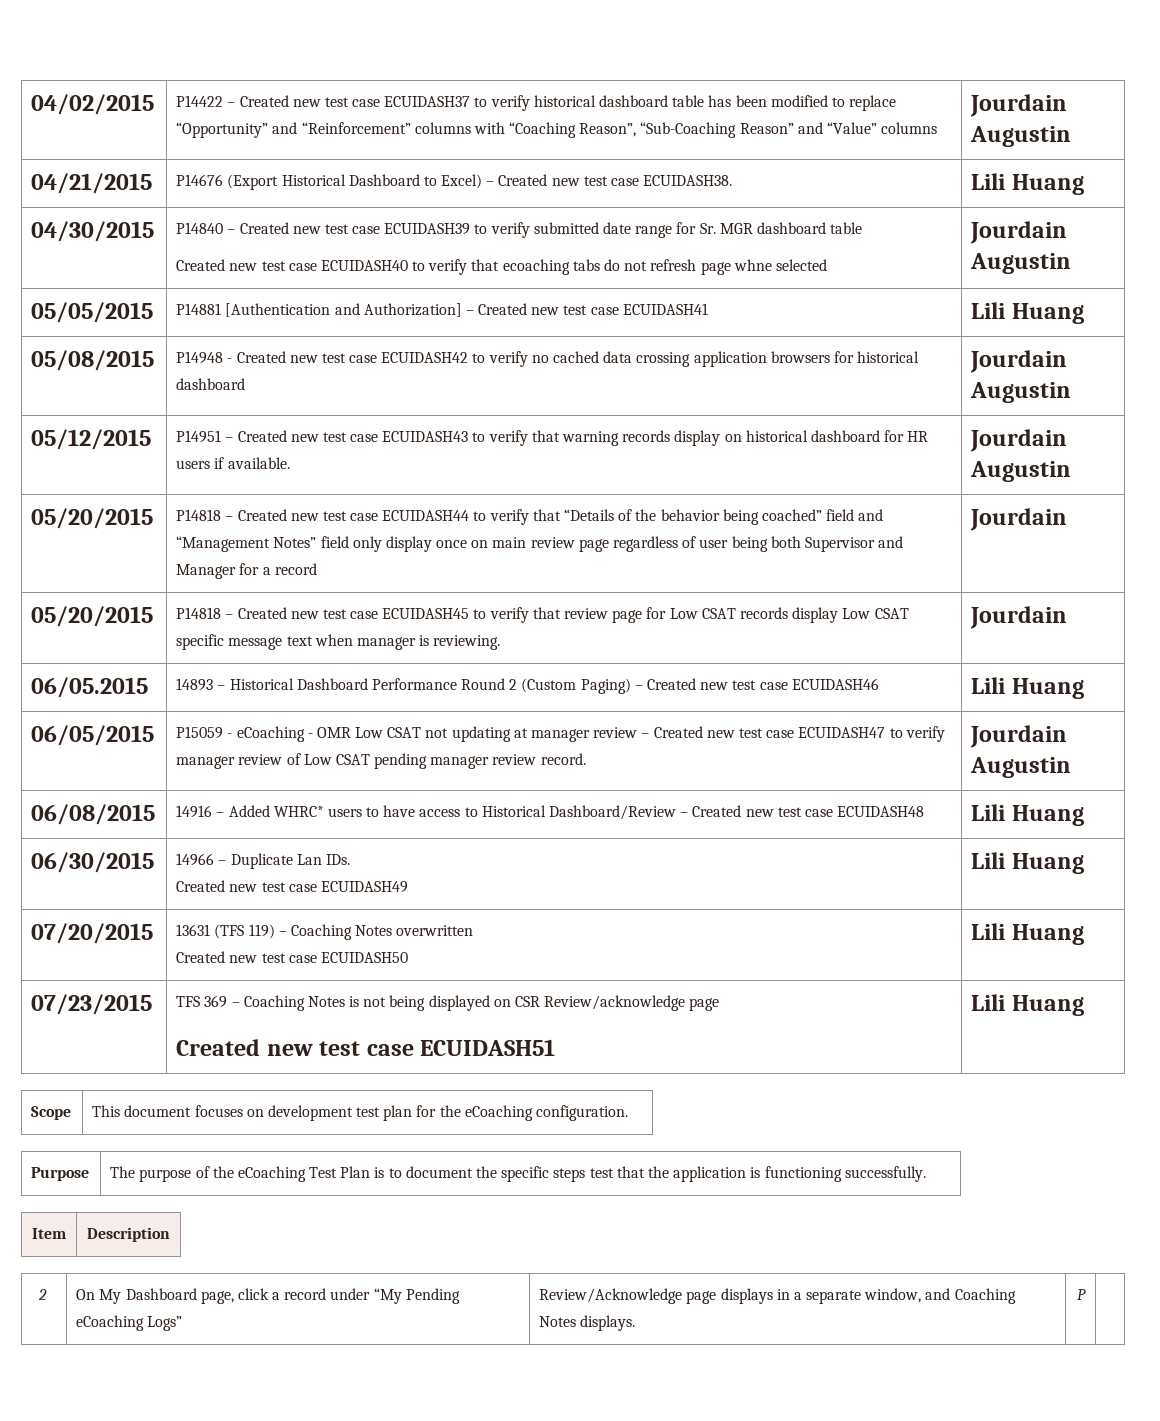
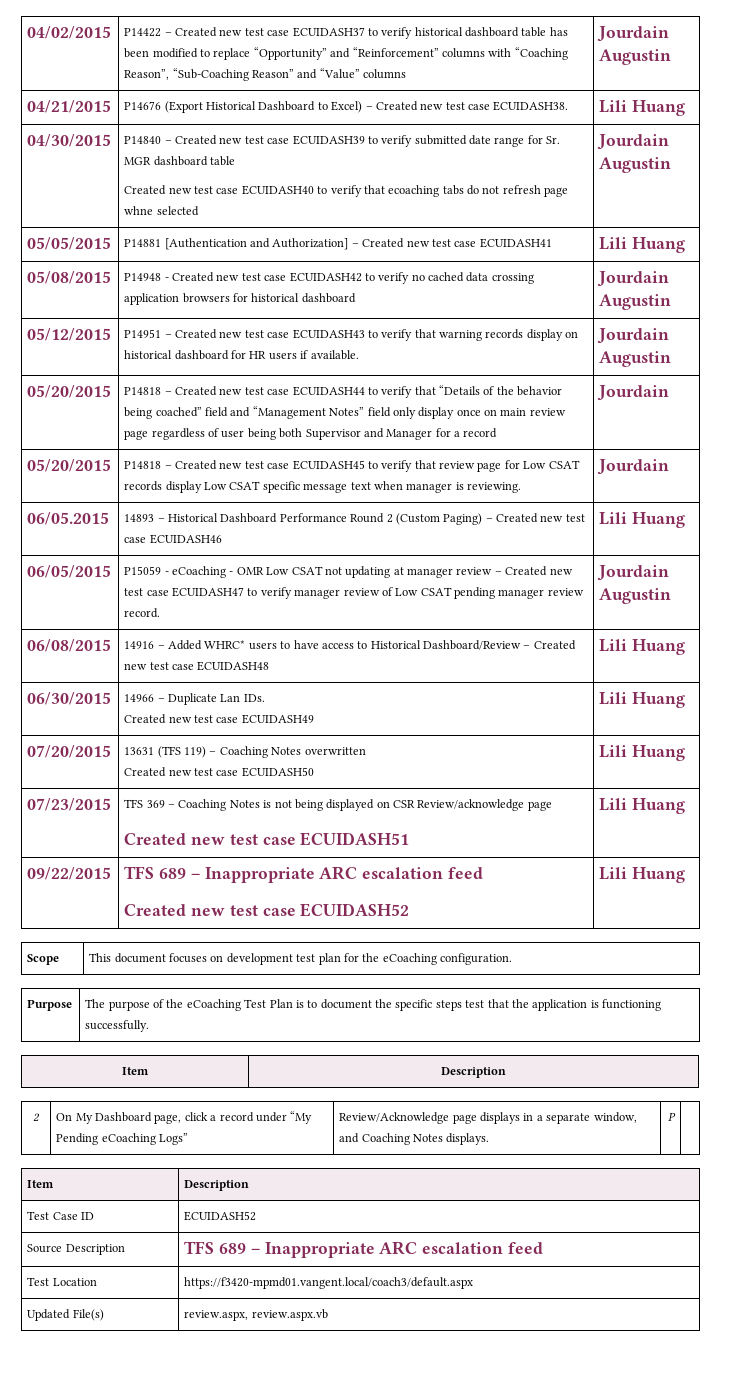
(1084, 1005) none -> [27,867,112,880] [124,866,483,883] [124,903,410,917] [599,867,686,883] // 09/22/2015 | TFS 689 – Inappropriate ARC escalation feed // Created new test case ECUIDASH52 | Lili Huang
(1086, 1294) none -> [27,1180,55,1188] [184,1180,250,1191] [27,1211,95,1220] [184,1211,257,1221] [27,1244,125,1255] [184,1241,543,1258] [27,1277,97,1286] [184,1277,474,1289] [27,1309,104,1321] [184,1309,328,1321] // Item | Description // Test Case ID | ECUIDASH52 // Source Description | TFS 689 – Inappropriate ARC escalation feed // Test Location | https://f3420-mpmd01.vangent.local/coach3/default.aspx // Updated File(s) | review.aspx, review.aspx.vb

